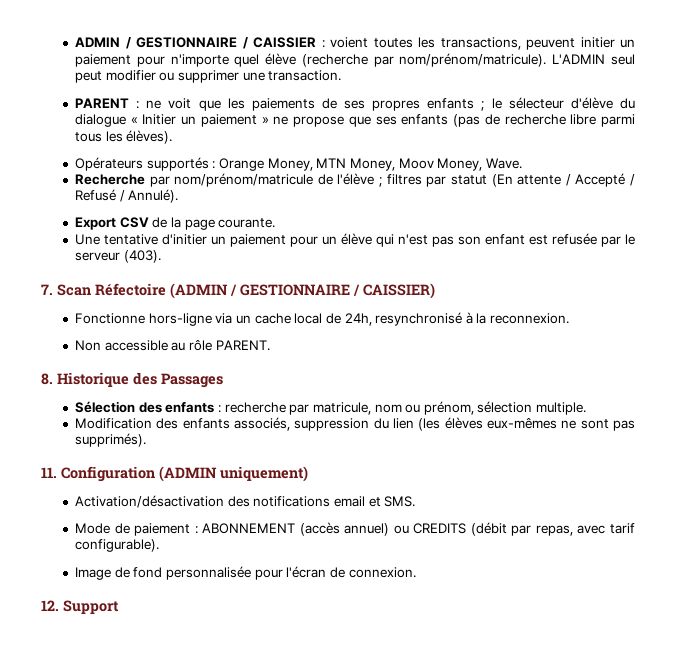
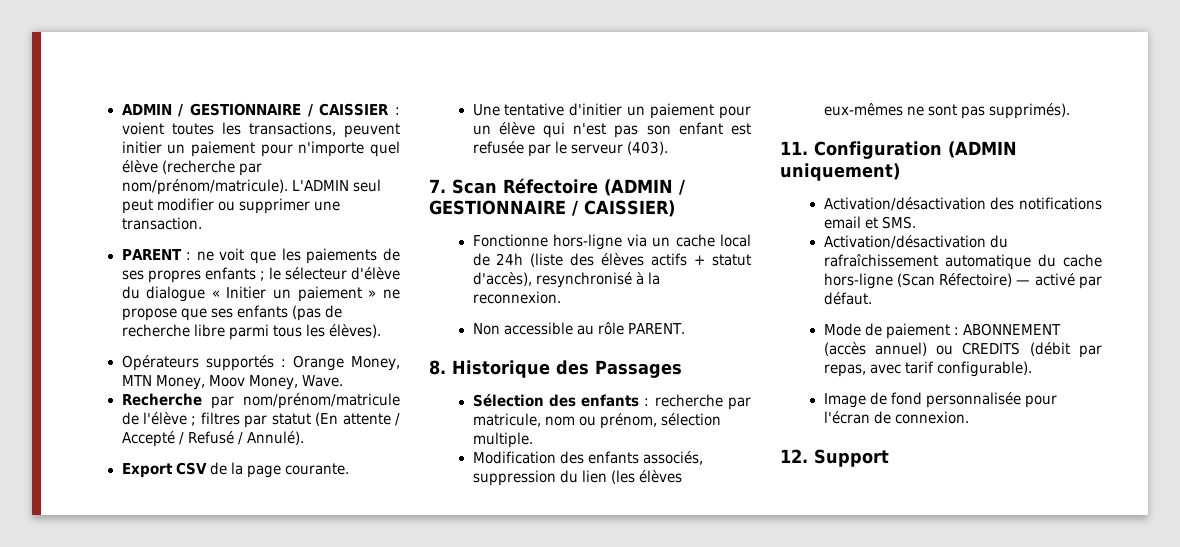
[344,313,372,326] 24h, -> [496,253,751,267] [472,272,532,286] 24h (liste des élèves actifs + statut d'accès),
(416, 501) none -> [823,235,1008,249] [823,254,1102,270] [823,273,1102,289] [823,292,872,305] // Activation/désactivation du rafraîchissement automatique du cache hors-ligne (Scan Réfectoire) — activé par défaut.

